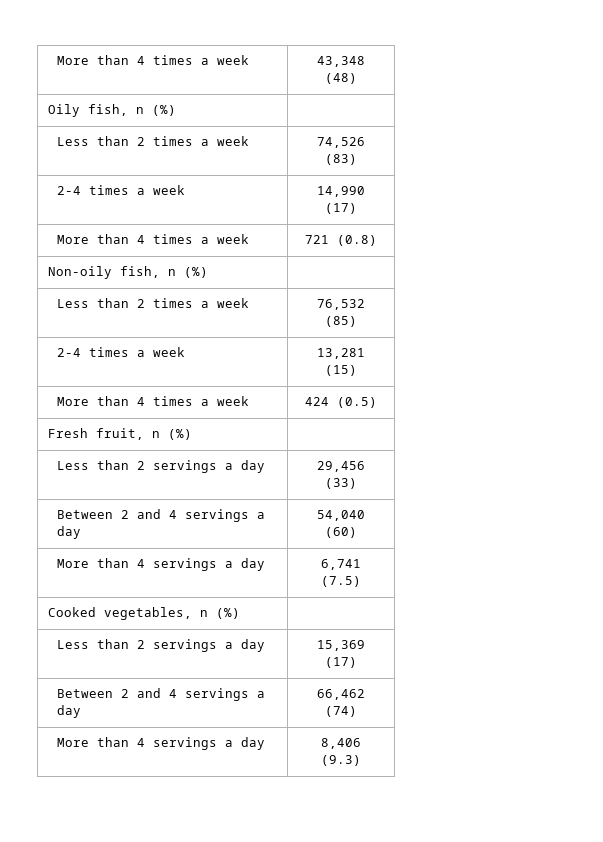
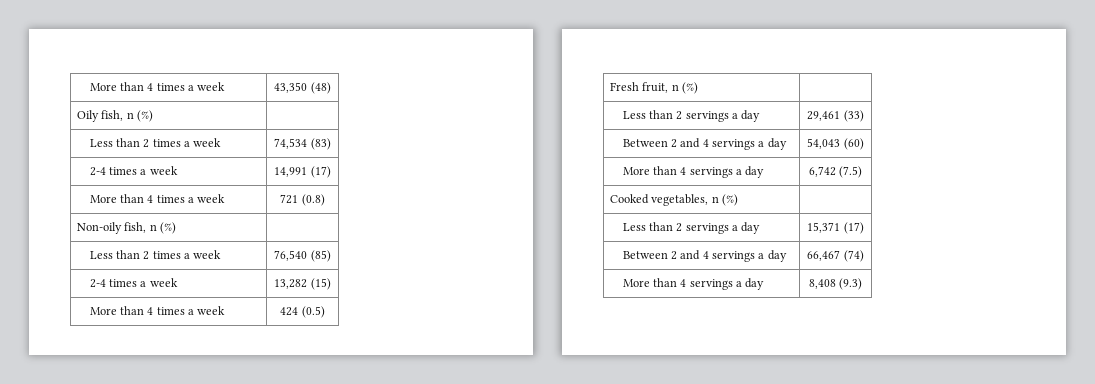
[57,55,250,65] [317,56,365,67] More than 4 times a week | 43,348 -> [89,82,226,91] [274,82,308,93] More than 4 times a week | 43,350
[317,137,365,148] 74,526 -> [274,138,308,149] 74,534
[317,186,365,197] 14,990 -> [274,167,308,177] 14,991
[317,299,365,310] 76,532 -> [274,250,308,261] 76,540
[317,348,365,359] 13,281 -> [274,279,308,289] 13,282
[317,461,365,472] 29,456 -> [807,111,841,121] 29,461
[317,510,365,521] 54,040 -> [807,138,841,149] 54,043
[321,559,361,570] 6,741 -> [808,166,836,177] 6,742
[317,640,365,651] 15,369 -> [807,222,841,233] 15,371
[317,689,365,700] 66,462 -> [807,250,841,261] 66,467
[321,738,361,749] 8,406 -> [808,279,836,289] 8,408

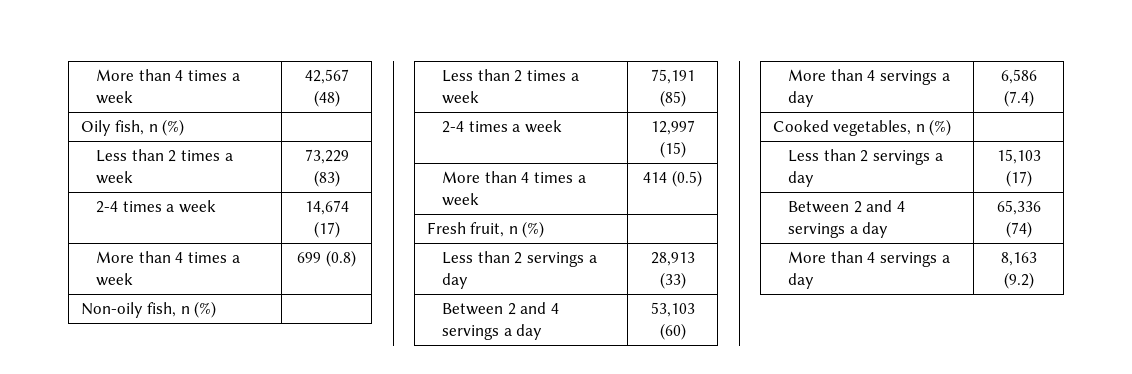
[89,82,226,91] [274,82,308,93] More than 4 times a week | 43,350 -> [96,69,240,81] [96,91,134,104] [304,69,349,84] More than 4 times a week | 42,567
[274,138,308,149] 74,534 -> [304,149,349,164] 73,229
[274,167,308,177] 14,991 -> [304,200,349,215] 14,674
[280,194,299,204] 721 -> [297,252,322,263] 699
[274,250,308,261] 76,540 -> [650,69,695,84] 75,191
[274,279,308,289] 13,282 -> [650,120,695,135] 12,997
[280,307,299,316] 424 -> [643,172,668,183] 414
[807,111,841,121] 29,461 -> [650,252,695,266] 28,913
[807,138,841,149] 54,043 -> [650,302,695,317] 53,103
[808,166,863,178] 6,742 (7.5) -> [1000,69,1037,84] [1003,90,1034,107] 6,586 (7.4)
[807,222,841,233] 15,371 -> [996,149,1041,164] 15,103
[807,250,841,261] 66,467 -> [996,200,1041,215] 65,336
[808,278,863,290] 8,408 (9.3) -> [1000,252,1037,266] [1003,272,1034,289] 8,163 (9.2)

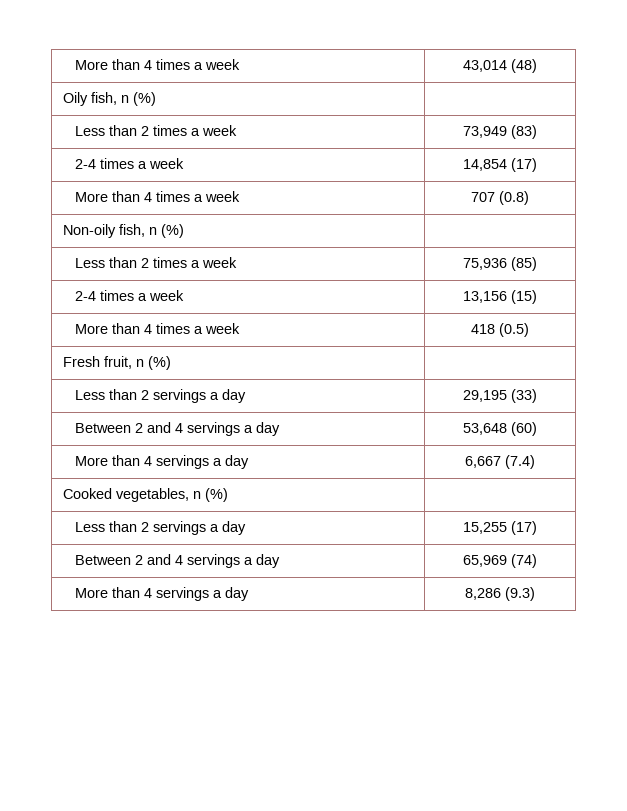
[96,69,240,81] [96,91,134,104] [304,69,349,84] More than 4 times a week | 42,567 -> [74,59,240,70] [463,60,507,72] More than 4 times a week | 43,014
[304,149,349,164] 73,229 -> [463,126,507,138] 73,949
[304,200,349,215] 14,674 -> [463,159,507,171] 14,854
[297,252,322,263] 699 -> [471,192,495,202] 707
[650,69,695,84] 75,191 -> [463,258,507,270] 75,936
[650,120,695,135] 12,997 -> [463,291,507,303] 13,156
[643,172,668,183] 414 -> [471,324,495,334] 418
[650,252,695,266] 28,913 -> [463,390,507,402] 29,195
[650,302,695,317] 53,103 -> [463,423,507,435] 53,648
[1000,69,1037,84] 6,586 -> [465,456,501,468] 6,667
[996,149,1041,164] 15,103 -> [463,522,507,534] 15,255
[996,200,1041,215] 65,336 -> [463,555,507,567] 65,969
[1000,252,1037,266] [1003,272,1034,289] 8,163 (9.2) -> [465,587,535,601] 8,286 (9.3)

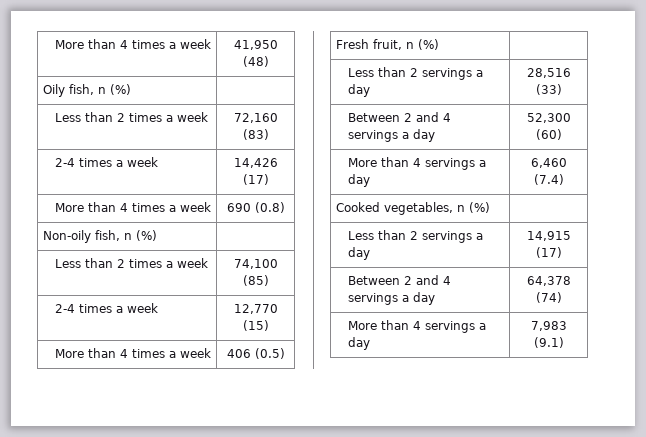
[74,59,240,70] [463,60,507,72] More than 4 times a week | 43,014 -> [54,39,211,49] [233,40,278,50] More than 4 times a week | 41,950
[463,126,507,138] 73,949 -> [233,113,278,123] 72,160
[463,159,507,171] 14,854 -> [233,158,278,168] 14,426
[471,192,495,202] 707 -> [226,203,251,212] 690
[463,258,507,270] 75,936 -> [233,259,278,269] 74,100
[463,291,507,303] 13,156 -> [233,304,278,314] 12,770
[471,324,495,334] 418 -> [226,349,251,358] 406
[463,390,507,402] 29,195 -> [526,68,571,78] 28,516
[463,423,507,435] 53,648 -> [526,113,571,123] 52,300
[465,456,501,468] 6,667 -> [530,158,567,168] 6,460
[463,522,507,534] 15,255 -> [526,231,571,241] 14,915
[463,555,507,567] 65,969 -> [526,276,571,286] 64,378
[465,587,535,601] 8,286 (9.3) -> [530,321,567,331] [533,337,564,348] 7,983 (9.1)

